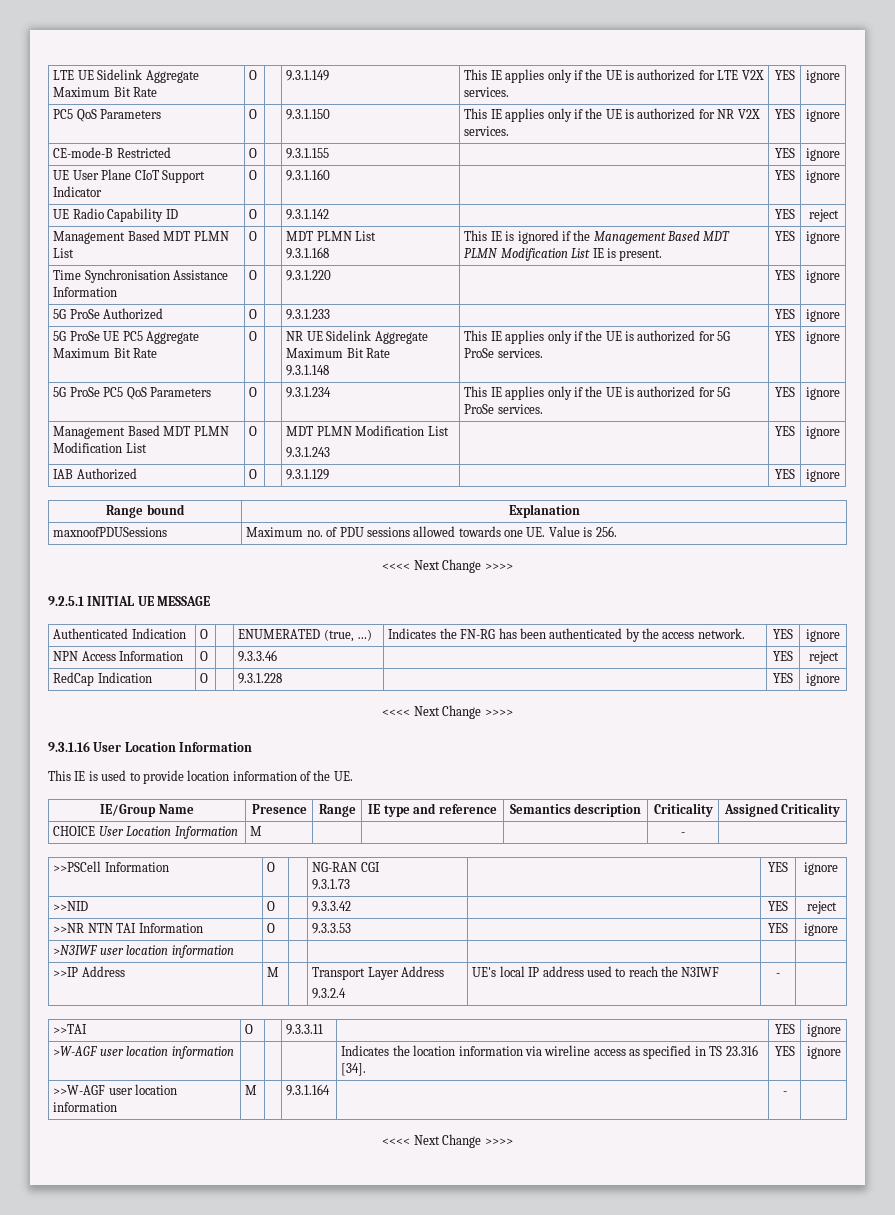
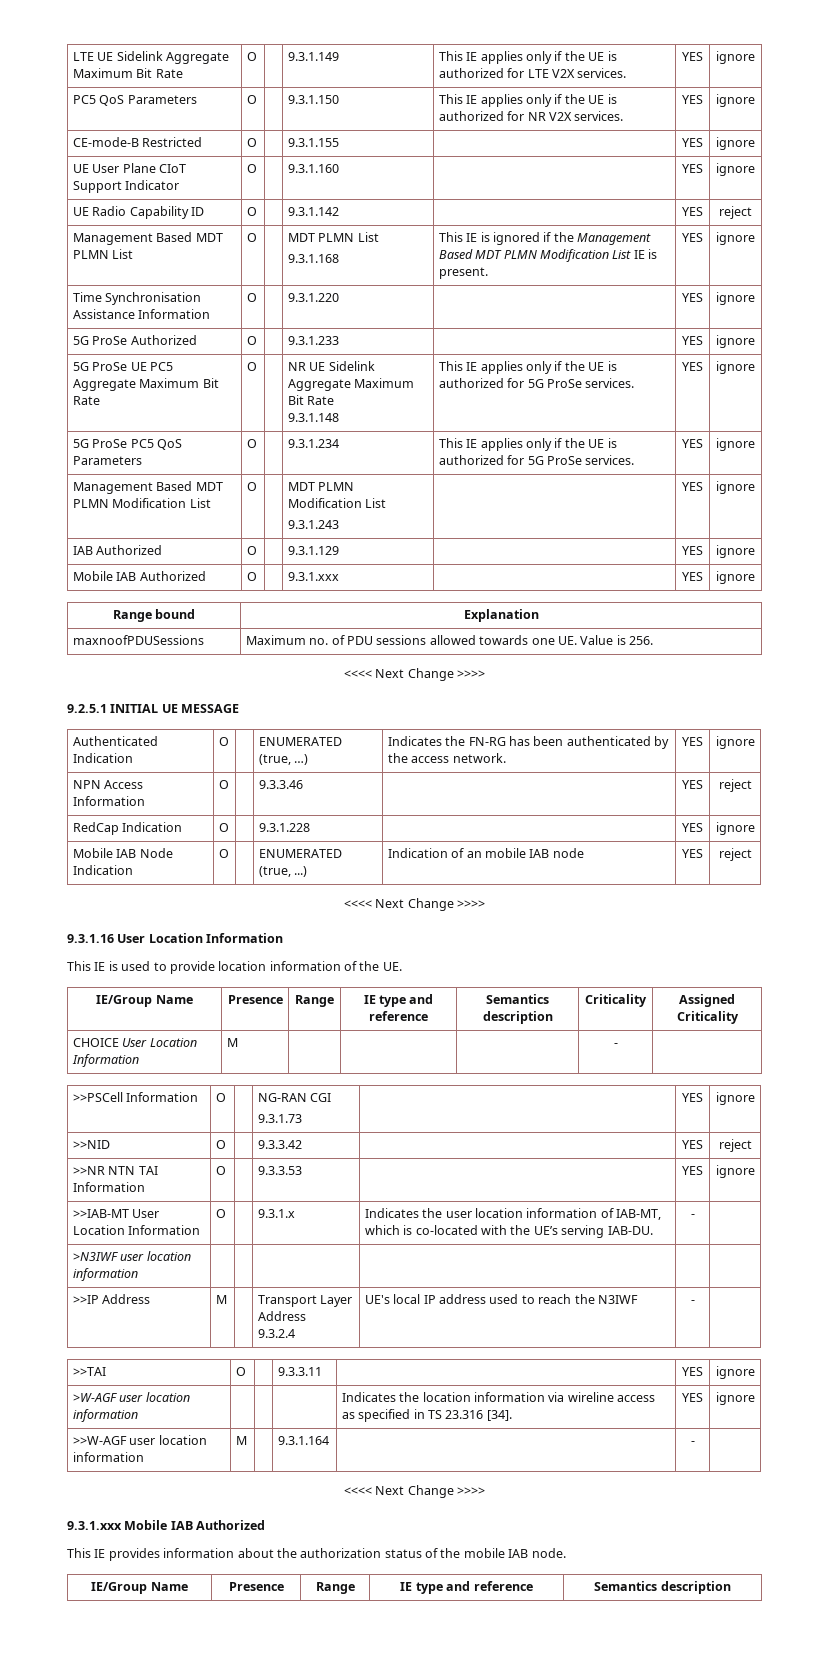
(840, 475) none -> [72,571,206,581] [246,572,257,581] [287,572,339,581] [682,572,703,581] [716,571,755,584] // Mobile IAB Authorized | O | | 9.3.1.xxx | | YES | ignore
(840, 679) none -> [72,848,173,858] [72,865,133,875] [218,849,229,858] [258,849,342,858] [258,866,308,877] [387,848,584,858] [682,849,703,858] [718,848,752,861] // Mobile IAB Node Indication | O | | ENUMERATED (true, ...) | Indication of an mobile IAB node | YES | reject
(838, 929) none -> [72,1209,160,1218] [72,1225,201,1235] [215,1209,226,1218] [257,1209,295,1218] [364,1208,662,1220] [364,1225,653,1238] [690,1214,695,1218] // >>IAB-MT User Location Information | O | | 9.3.1.x | Indicates the user location information of IAB-MT, which is co-located with the UE’s serving IAB-DU. | - |
(513, 1141) none -> [67,1520,266,1530] [67,1548,566,1561] [91,1582,188,1594] [228,1582,284,1591] [315,1582,355,1594] [400,1581,533,1594] [594,1581,731,1594] // 9.3.1.xxx Mobile IAB Authorized // This IE provides information about the authorization status of the mobile IAB node. // IE/Group Name | Presence | Range | IE type and reference | Semantics description

